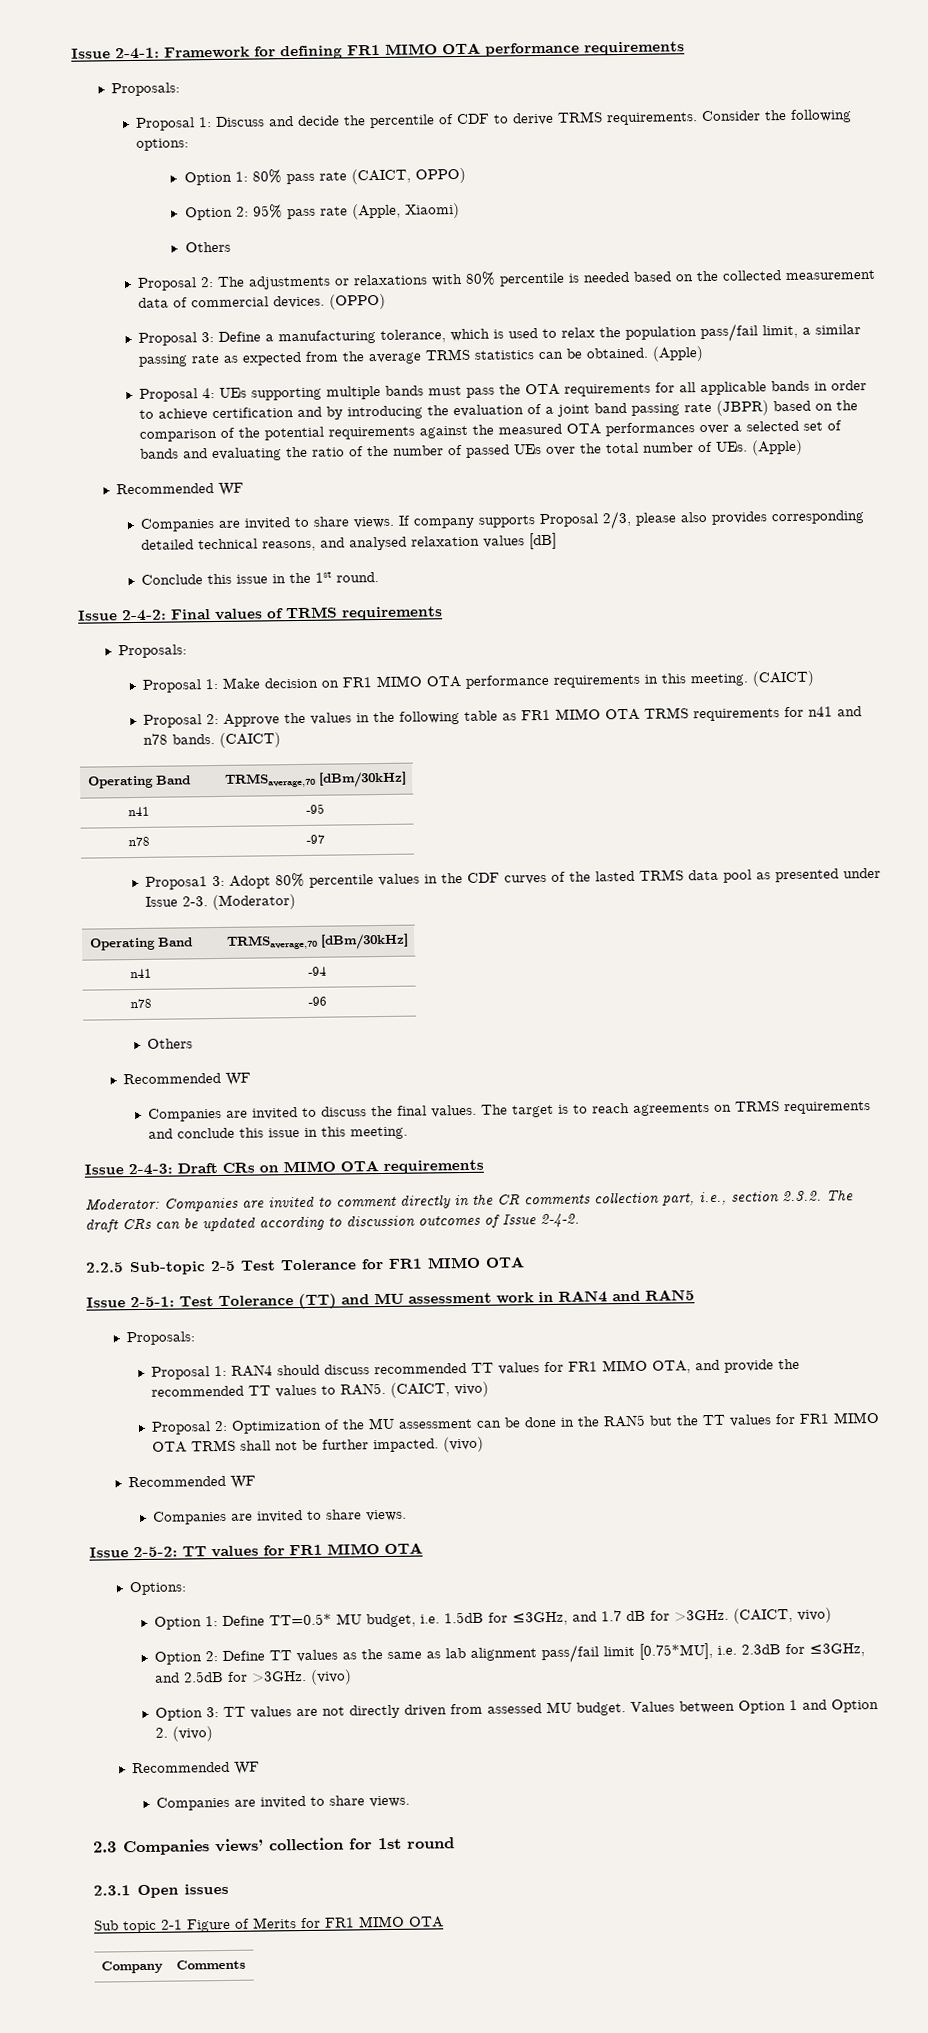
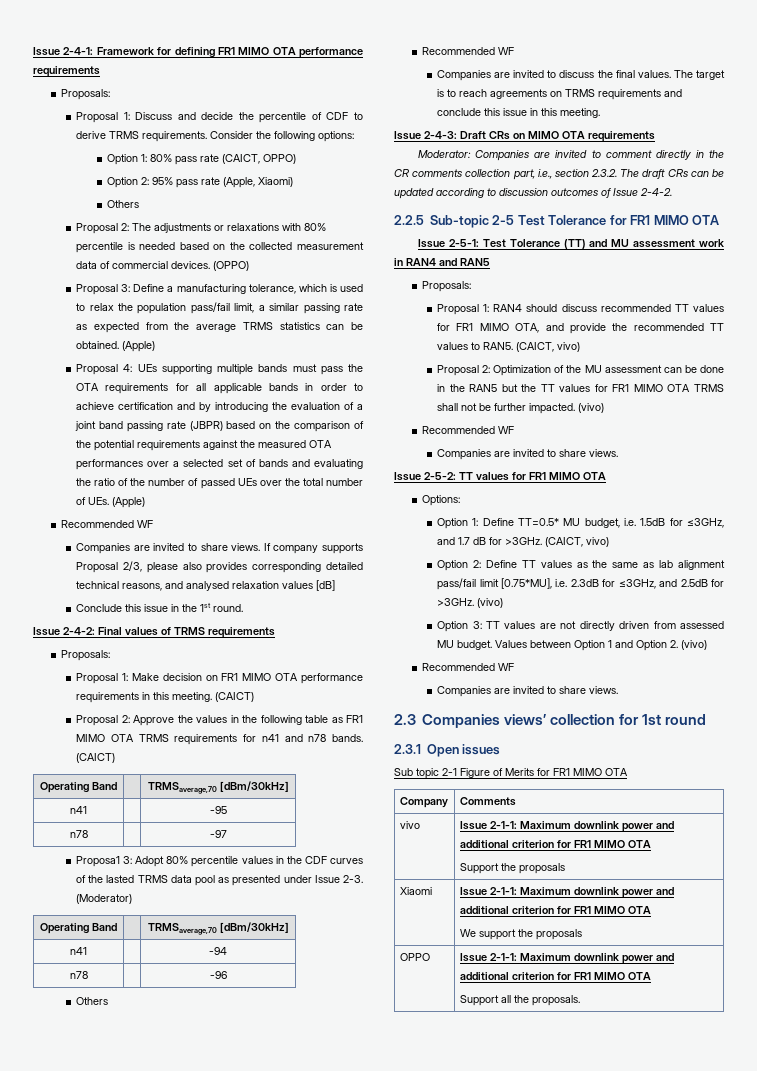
(246, 1964) none -> [399,821,420,829] [459,821,674,832] [459,840,651,848] [459,863,565,874] [399,887,432,895] [459,887,674,898] [459,906,651,914] [459,929,582,940] [399,953,430,961] [459,953,674,964] [459,972,651,980] [459,995,580,1006] // vivo | Issue 2-1-1: Maximum downlink power and additional criterion for FR1 MIMO OTA // Support the proposals // Xiaomi | Issue 2-1-1: Maximum downlink power and additional criterion for FR1 MIMO OTA // We support the proposals // OPPO | Issue 2-1-1: Maximum downlink power and additional criterion for FR1 MIMO OTA // Support all the proposals.

